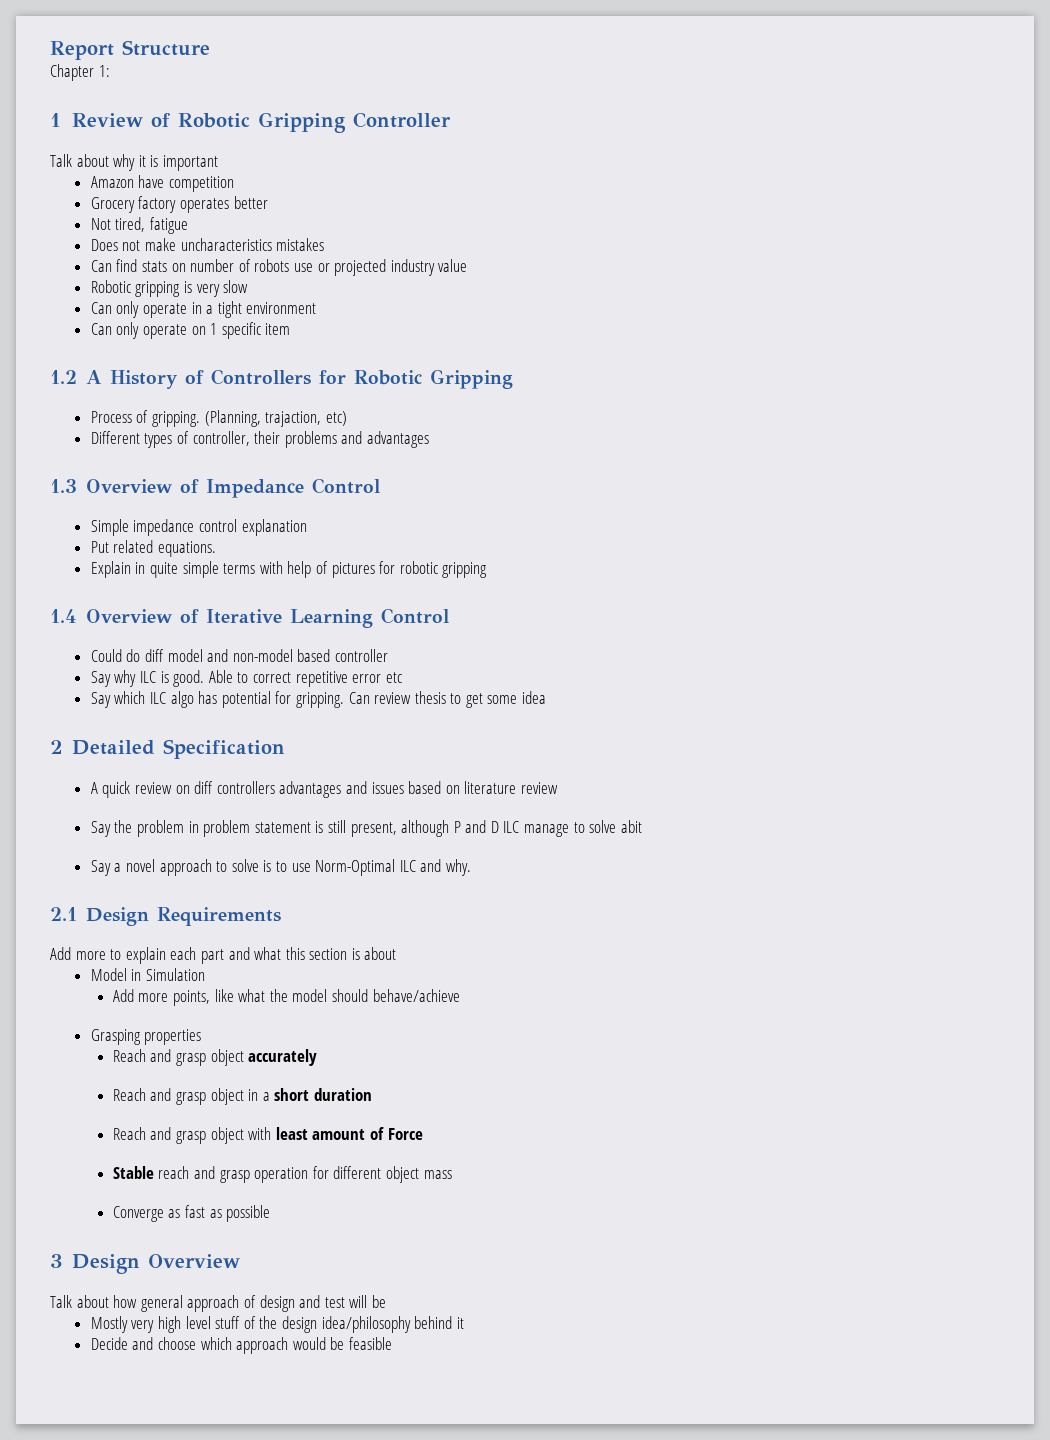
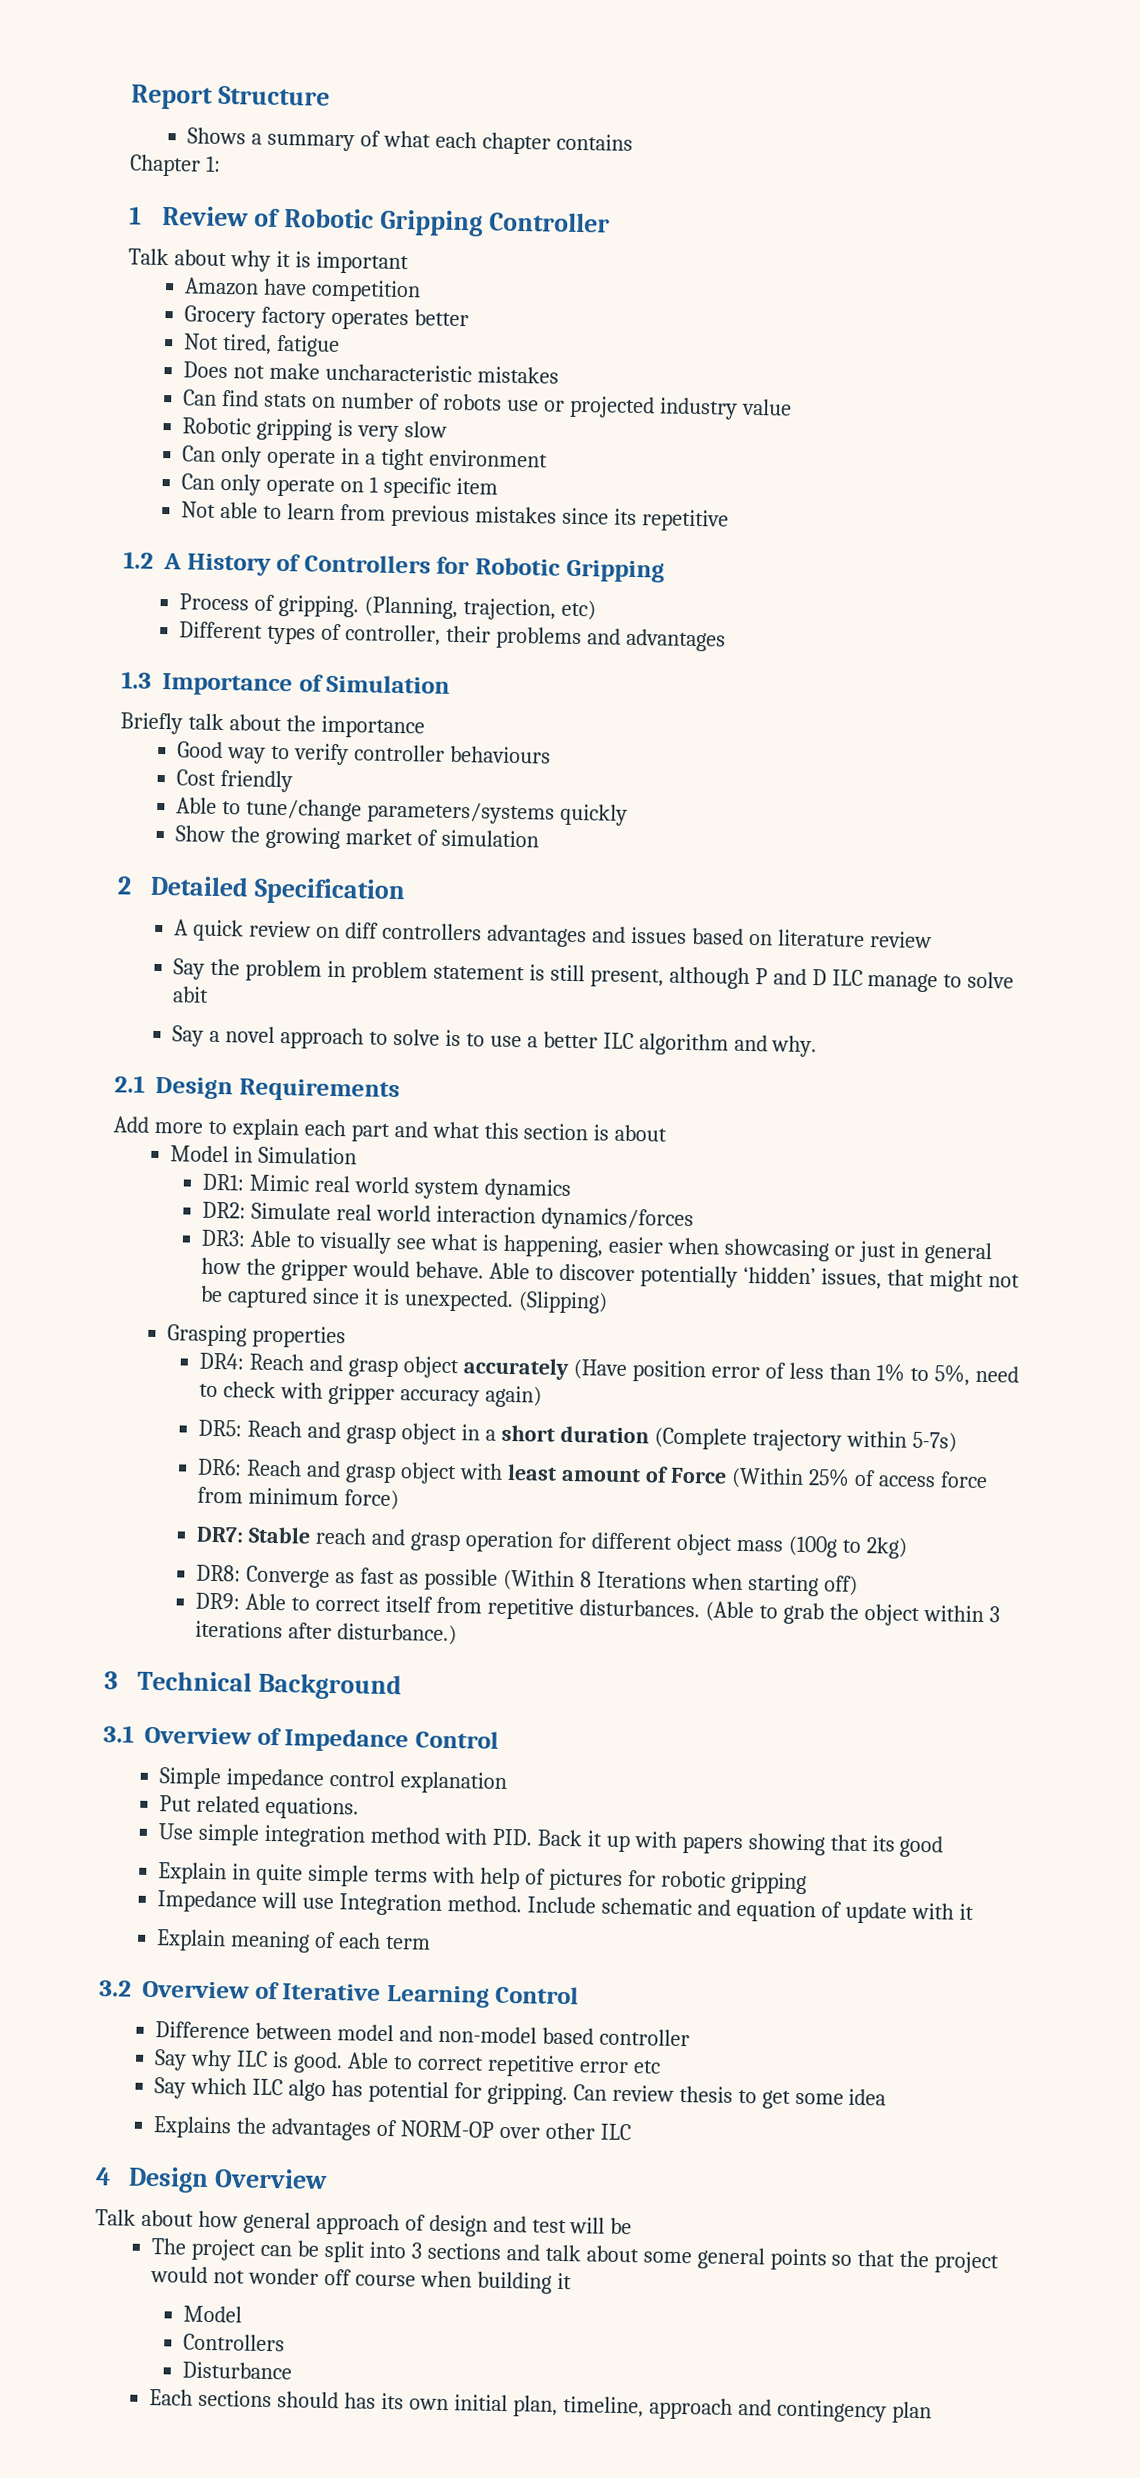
(210, 48) none -> [187,127,633,155] // Shows a summary of what each chapter contains
[180,238,272,251] uncharacteristics -> [325,363,473,383] uncharacteristic
(291, 329) none -> [181,501,729,532] // Not able to learn from previous mistakes since its repetitive
[265,411,322,427] trajaction, -> [463,598,557,621] trajection,
[85,478,380,498] [90,519,307,536] [90,540,216,557] [90,561,488,578] [50,608,449,628] [90,649,388,662] [90,670,402,687] [90,691,547,708] Overview of Impedance Control // Simple impedance control explanation // Put related equations. // Explain in quite simple terms with help of pictures for robotic gripping // 1.4 Overview of Iterative Learning Control // Could do diff model and non-model based controller // Say why ILC is good. Able to correct repetitive error etc // Say which ILC algo has potential for gripping. Can review thesis to get some idea -> [162,673,451,697] [120,712,425,739] [177,741,552,766] [176,769,294,793] [176,797,629,826] [175,825,540,850] Importance of Simulation // Briefly talk about the importance // Good way to verify controller behaviours // Cost friendly // Able to tune/change parameters/systems quickly // Show the growing market of simulation
[315,859,416,876] Norm-Optimal ILC -> [526,1031,729,1056] a better ILC algorithm
[112,989,460,1006] Add more points, like what the model should behave/achieve -> [202,1173,572,1202] [202,1201,695,1232] [201,1229,992,1265] [201,1257,1020,1293] [200,1285,609,1314] DR1: Mimic real world system dynamics // DR2: Simulate real world interaction dynamics/forces // DR3: Able to visually see what is happening, easier when showcasing or just in general how the gripper would behave. Able to discover potentially ‘hidden’ issues, that might not be captured since it is unexpected. (Slipping)
(202, 1037) none -> [199,1352,246,1370] DR4:
(318, 1057) // -> [573,1359,1019,1386] [199,1381,543,1408] [198,1419,243,1437] (Have position error of less than 1% to 5%, need to check with gripper accuracy again) // DR5:
(372, 1094) // -> [653,1427,957,1453] [197,1458,243,1476] (Complete trajectory within 5-7s) // DR6:
(423, 1134) // -> [730,1467,988,1489] [197,1486,400,1511] [196,1526,245,1543] (Within 25% of access force from minimum force) // DR7:
(452, 1174) // -> [787,1535,907,1559] [196,1564,242,1582] (100g to 2kg) // DR8:
[50,1254,63,1268] // 3 -> [503,1569,858,1597] [195,1592,1000,1626] [195,1620,458,1646] [104,1670,402,1701] [103,1725,499,1753] [159,1767,508,1795] [159,1795,360,1820] [158,1823,944,1858] [158,1862,807,1895] [157,1890,974,1924] [156,1929,432,1953] [99,1980,580,2008] [155,2021,690,2047] [154,2049,661,2078] [154,2077,887,2109] [153,2116,632,2141] [95,2167,111,2186] (Within 8 Iterations when starting off) // DR9: Able to correct itself from repetitive disturbances. (Able to grab the object within 3 iterations after disturbance.) // 3 Technical Background // 3.1 Overview of Impedance Control // Simple impedance control explanation // Put related equations. // Use simple integration method with PID. Back it up with papers showing that its good // Explain in quite simple terms with help of pictures for robotic gripping // Impedance will use Integration method. Include schematic and equation of update with it // Explain meaning of each term // 3.2 Overview of Iterative Learning Control // Difference between model and non-model based controller // Say why ILC is good. Able to correct repetitive error etc // Say which ILC algo has potential for gripping. Can review thesis to get some idea // Explains the advantages of NORM-OP over other ILC // 4
[90,1316,464,1333] [90,1337,392,1354] Mostly very high level stuff of the design idea/philosophy behind it // Decide and choose which approach would be feasible -> [151,2238,1000,2274] [150,2266,572,2294] [183,2305,243,2323] [183,2333,286,2352] [182,2361,293,2380] [149,2389,932,2424] The project can be split into 3 sections and talk about some general points so that the project would not wonder off course when building it // Model // Controllers // Disturbance // Each sections should has its own initial plan, timeline, approach and contingency plan

